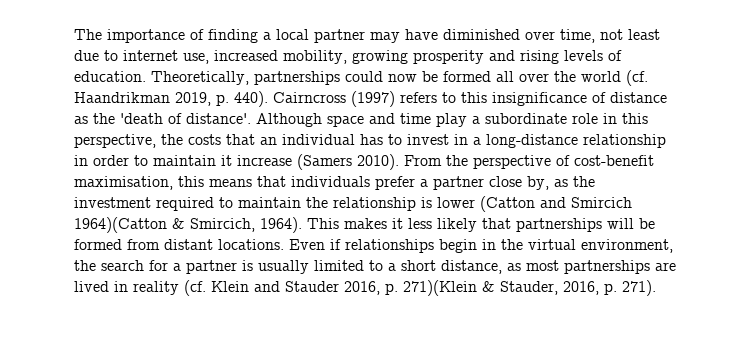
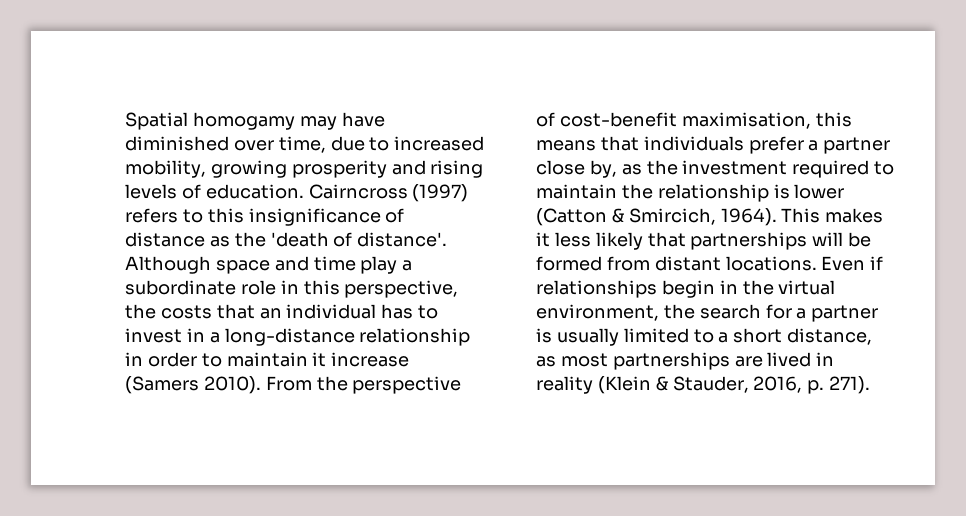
[74,29,365,43] The importance of finding a local partner -> [125,112,295,130] Spatial homogamy
[600,29,660,40] [74,50,209,64] not least due to internet use, -> [330,136,390,151] due to
[151,70,648,86] [74,91,268,107] Theoretically, partnerships could now be formed all over the world (cf. Haandrikman 2019, p. 440). -> (304, 191) none
[540,197,632,208] [74,217,167,233] and Smircich 1964)(Catton -> (607, 217) none
[184,280,477,296] (cf. Klein and Stauder 2016, p. 271)(Klein -> [597,376,651,394] (Klein

